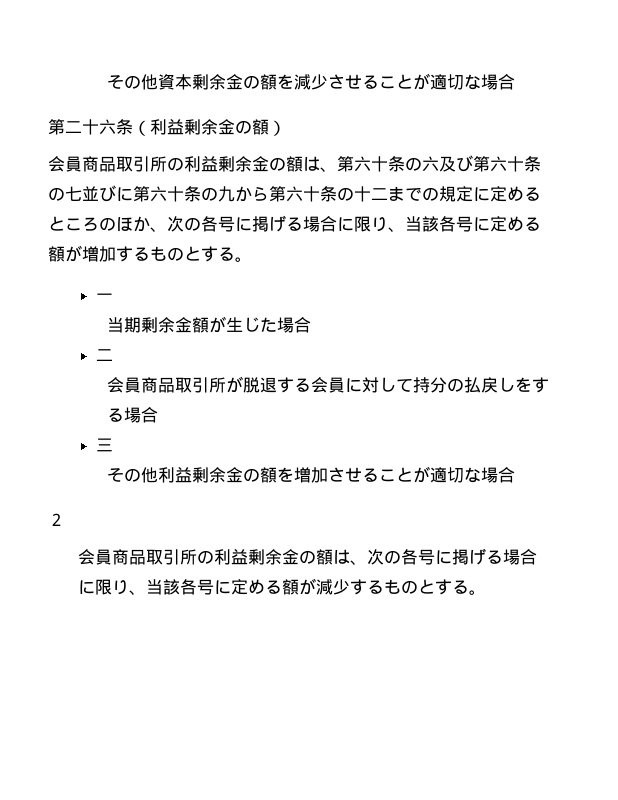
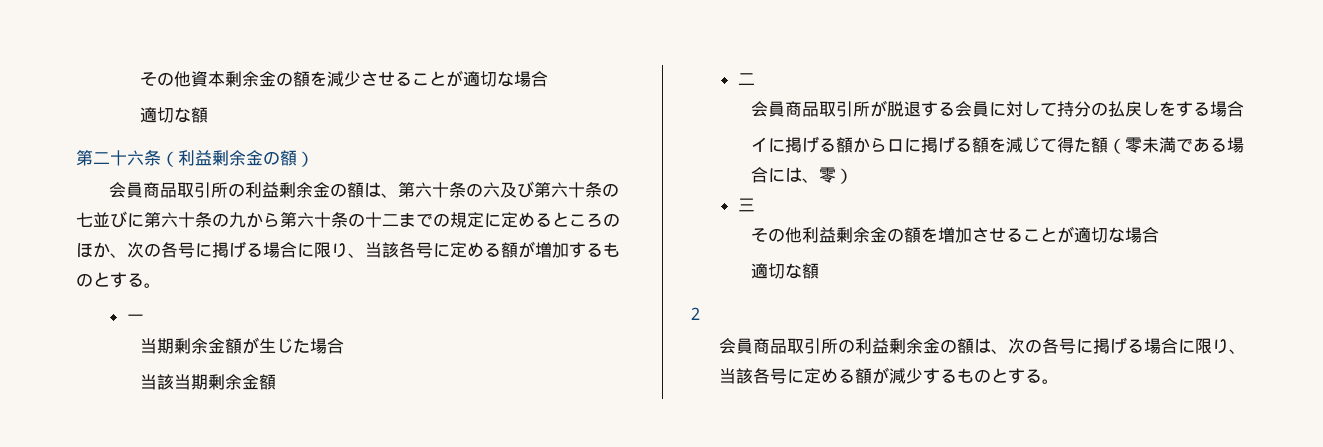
(516, 82) none -> [139,107,208,123] // 適切な額
(312, 325) none -> [139,374,276,390] // 当該当期剰余金額
(159, 415) none -> [750,136,1244,154] [750,167,853,184] // イに掲げる額からロに掲げる額を減じて得た額（零未満である場合には、零）
(516, 475) none -> [750,263,819,279] // 適切な額

